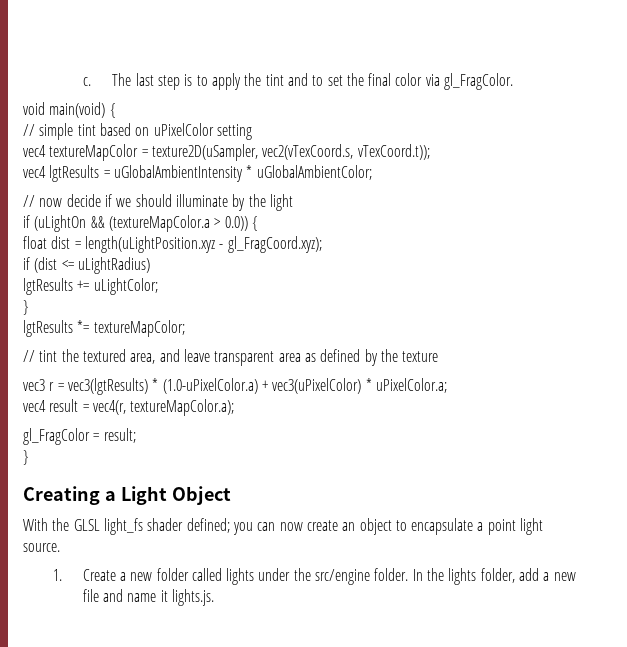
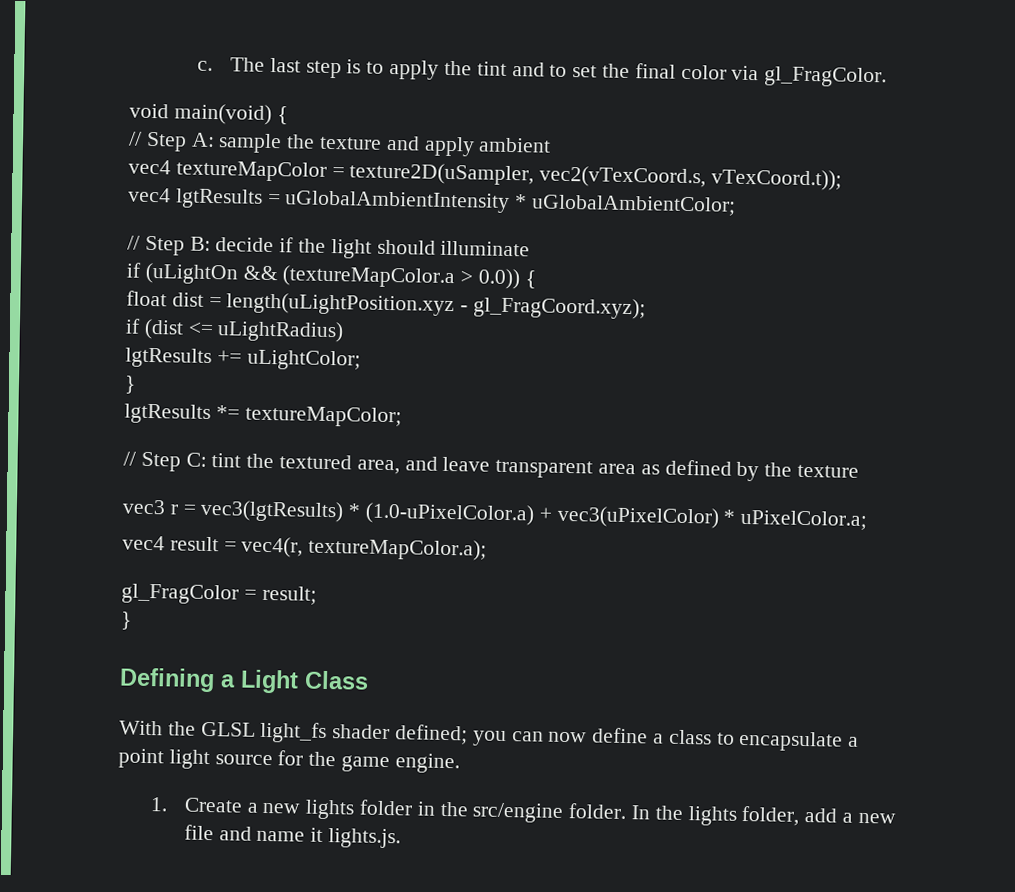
[39,123,252,140] simple tint based on uPixelColor setting -> [145,131,552,157] Step A: sample the texture and apply ambient
[39,194,132,207] now decide if we -> [144,235,372,259] Step B: decide if the light
[232,194,293,211] by the light -> (531, 248) none
(35, 356) none -> [140,451,207,472] Step C:
[23,486,100,505] Creating -> [119,667,215,693] Defining
[171,486,231,505] Object -> [304,670,369,690] Class
[306,518,392,535] create an object -> [592,727,712,745] define a class
[23,543,60,552] source. -> [214,750,460,774] source for the game engine.
[156,568,291,585] folder called lights under -> [305,799,436,820] lights folder in

